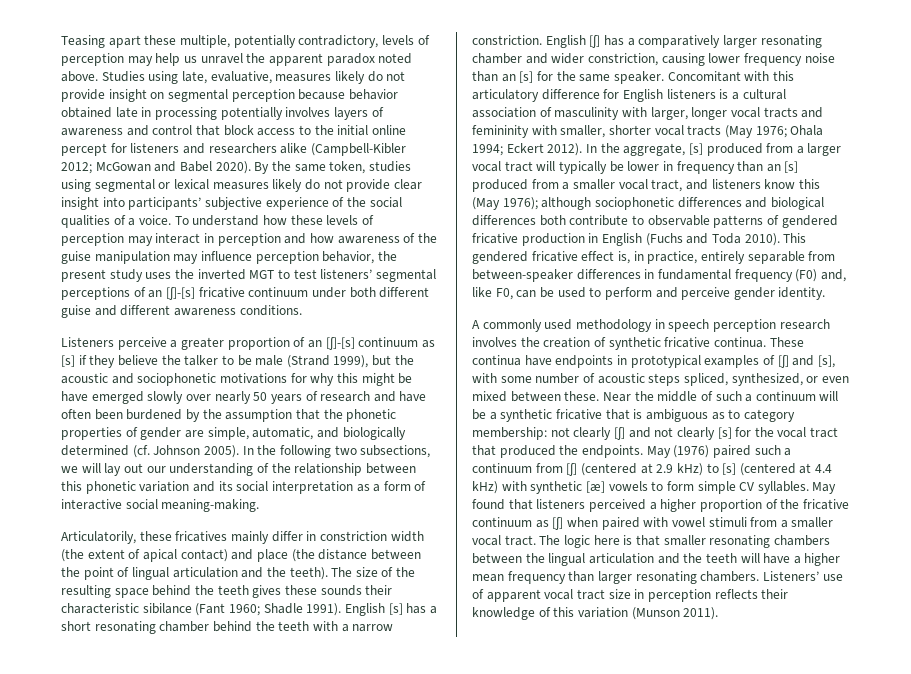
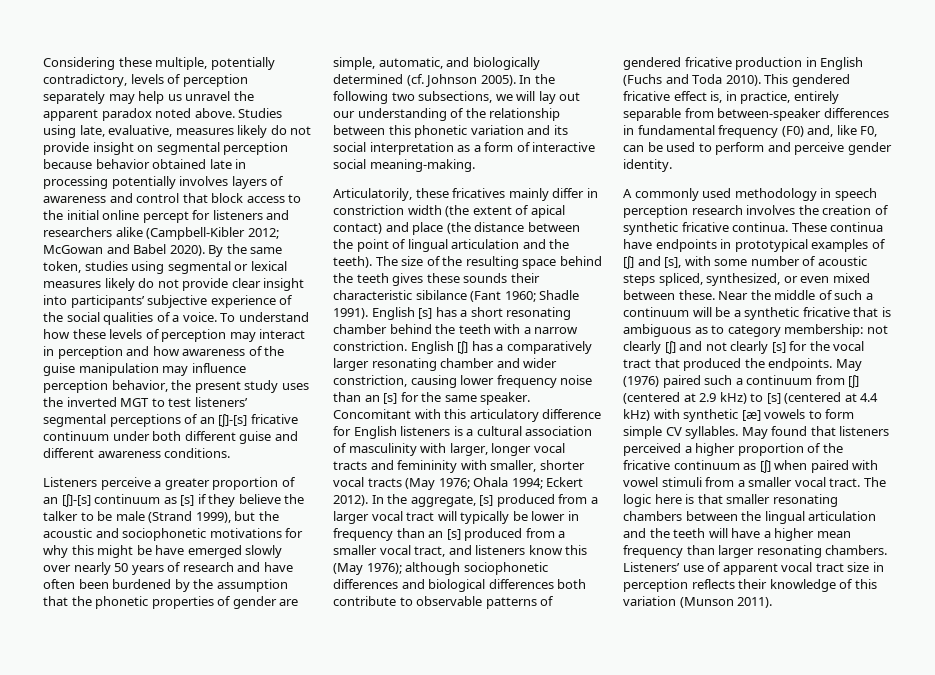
[61,35,141,48] Teasing apart -> [43,57,115,70] Considering
(124, 59) none -> [43,91,105,104] separately

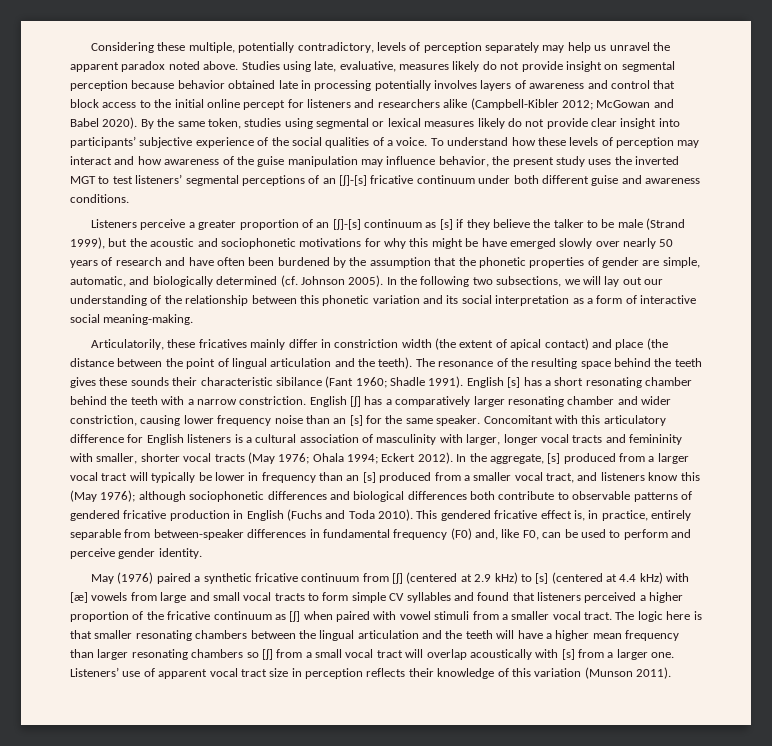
[43,346,123,359] in perception -> (112, 160) none
[43,380,108,393] perception -> (436, 160) none
[43,448,94,458] different -> (642, 179) none
[401,256,424,266] size -> [438,361,494,367] resonance
[623,188,877,201] [623,205,889,218] [623,222,884,235] [623,239,886,252] [623,256,867,269] [623,273,870,286] [623,290,873,300] [623,307,891,320] [623,324,888,337] [623,341,865,354] [623,358,862,371] [623,375,743,388] A commonly used methodology in speech perception research involves the creation of synthetic fricative continua. These continua have endpoints in prototypical examples of [ʃ] and [s], with some number of acoustic steps spliced, synthesized, or even mixed between these. Near the middle of such a continuum will be a synthetic fricative that is ambiguous as to category membership: not clearly [ʃ] and not clearly [s] for the vocal tract that produced the endpoints. May (1976) paired such a -> [91,572,298,584] May (1976) paired a synthetic fricative
[683,409,739,422] synthetic -> (690, 577) none
(806, 414) none -> [130,592,305,603] from large and small vocal tracts
[685,426,768,439] syllables. May -> [406,592,474,603] syllables and
[825,545,888,555] chambers. -> [191,649,675,660] chambers so [ʃ] from a small vocal tract will overlap acoustically with [s] from a larger one.

